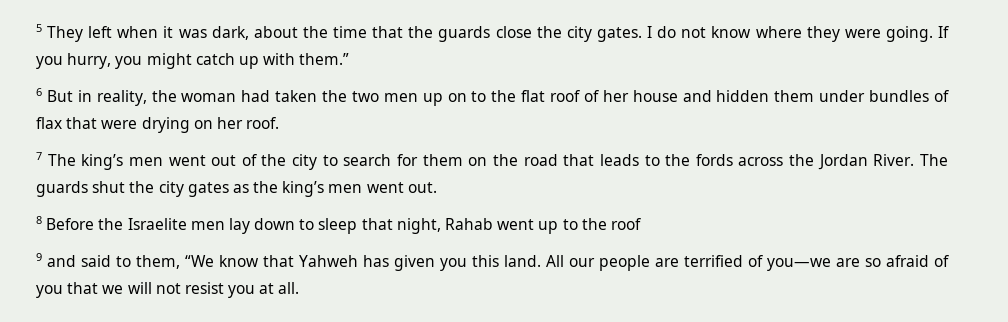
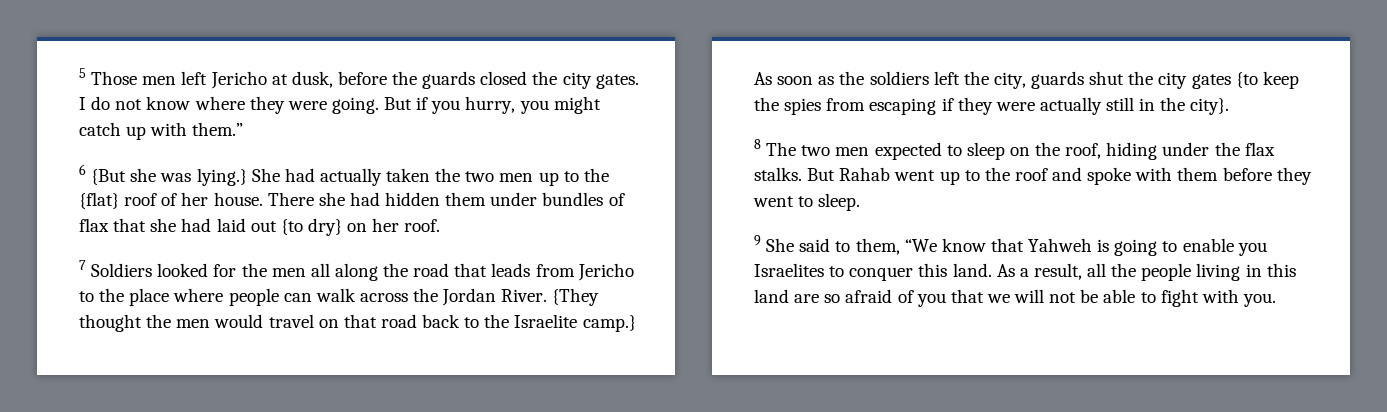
[47,26,404,42] They left when it was dark, about the time that -> [91,71,387,89] Those men left Jericho at dusk, before
[495,26,532,38] close -> [480,71,528,85] closed
[938,26,950,38] If -> [384,97,429,110] But if
[46,90,271,106] But in reality, the woman had -> [91,168,382,186] {But she was lying.} She had actually
[447,90,546,102] on to the flat -> [563,168,609,182] [79,192,119,209] to the {flat}
[632,90,712,102] house and -> [213,192,380,206] house. There she had
[101,117,280,133] [36,152,948,170] were drying on her roof. // 7 The king’s men went out of the city to search for them on the road that leads to the fords across the Jordan River. The -> [150,218,441,236] [79,260,634,281] [79,288,600,306] [79,314,636,332] [754,71,1026,89] she had laid out {to dry} on her roof. // 7 Soldiers looked for the men all along the road that leads from Jericho to the place where people can walk across the Jordan River. {They thought the men would travel on that road back to the Israelite camp.} As soon as the soldiers left the city,
[232,181,437,197] [36,216,441,234] as the king’s men went out. // 8 Before the Israelite men lay down to sleep that night, -> [1235,71,1299,89] [754,97,1230,115] [754,139,1275,160] [754,167,836,181] {to keep the spies from escaping if they were actually still in the city}. // 8 The two men expected to sleep on the roof, hiding under the flax stalks. But
(641, 224) none -> [1052,167,1312,185] [753,193,861,211] and spoke with them before they went to sleep.
[47,255,76,267] and -> [766,238,795,252] She
[363,255,831,271] has given you this land. All our people are terrified of you—we -> [1097,238,1267,256] [754,263,1296,281] [754,289,789,303] is going to enable you Israelites to conquer this land. As a result, all the people living in this land
[184,282,300,298] resist you at all. -> [1080,289,1276,307] be able to fight with you.

